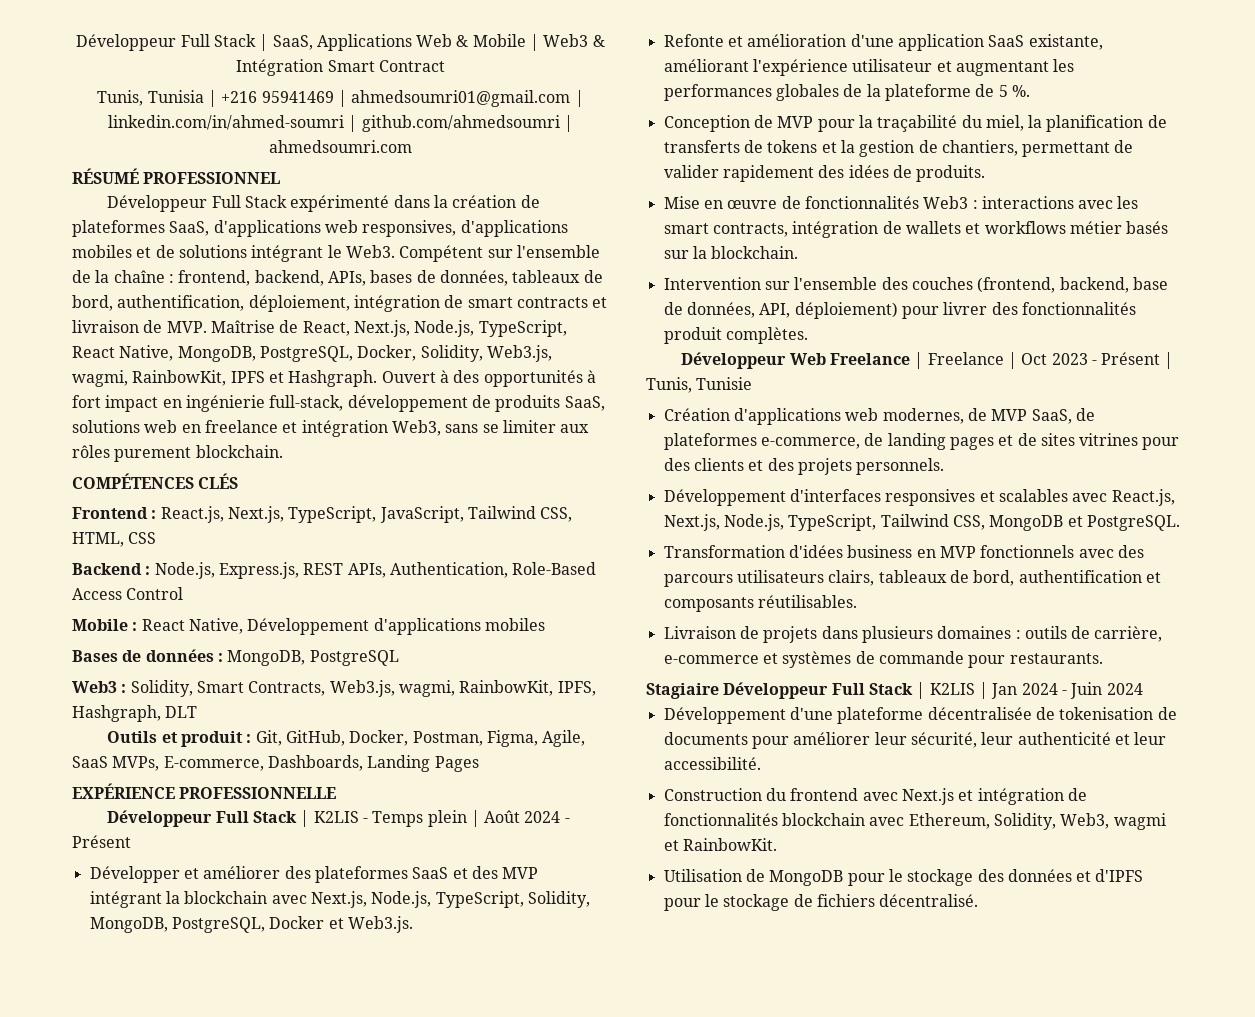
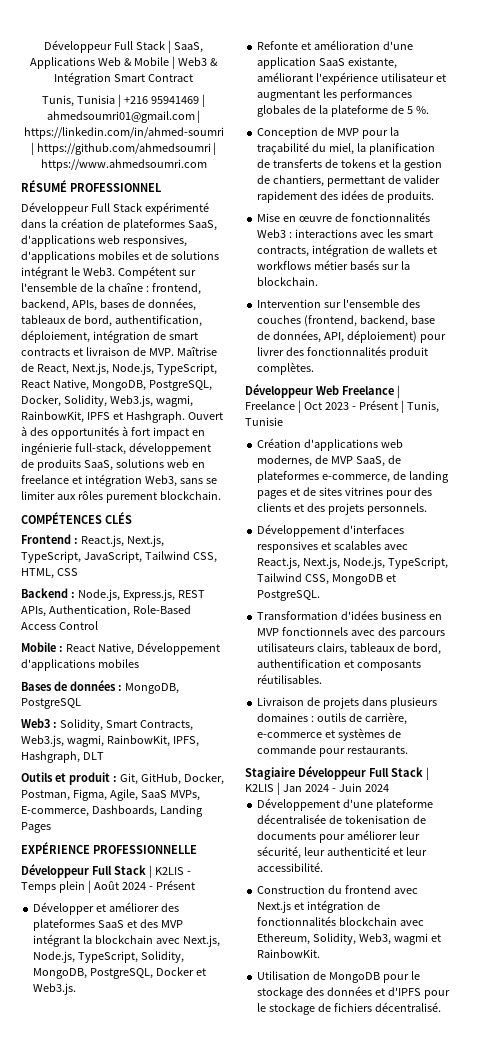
[108,115,573,132] [269,140,412,153] linkedin.com/in/ahmed-soumri | github.com/ahmedsoumri | ahmedsoumri.com -> [23,127,224,139] [30,142,217,155] [40,159,207,171] https://linkedin.com/in/ahmed-soumri | https://github.com/ahmedsoumri | https://www.ahmedsoumri.com

